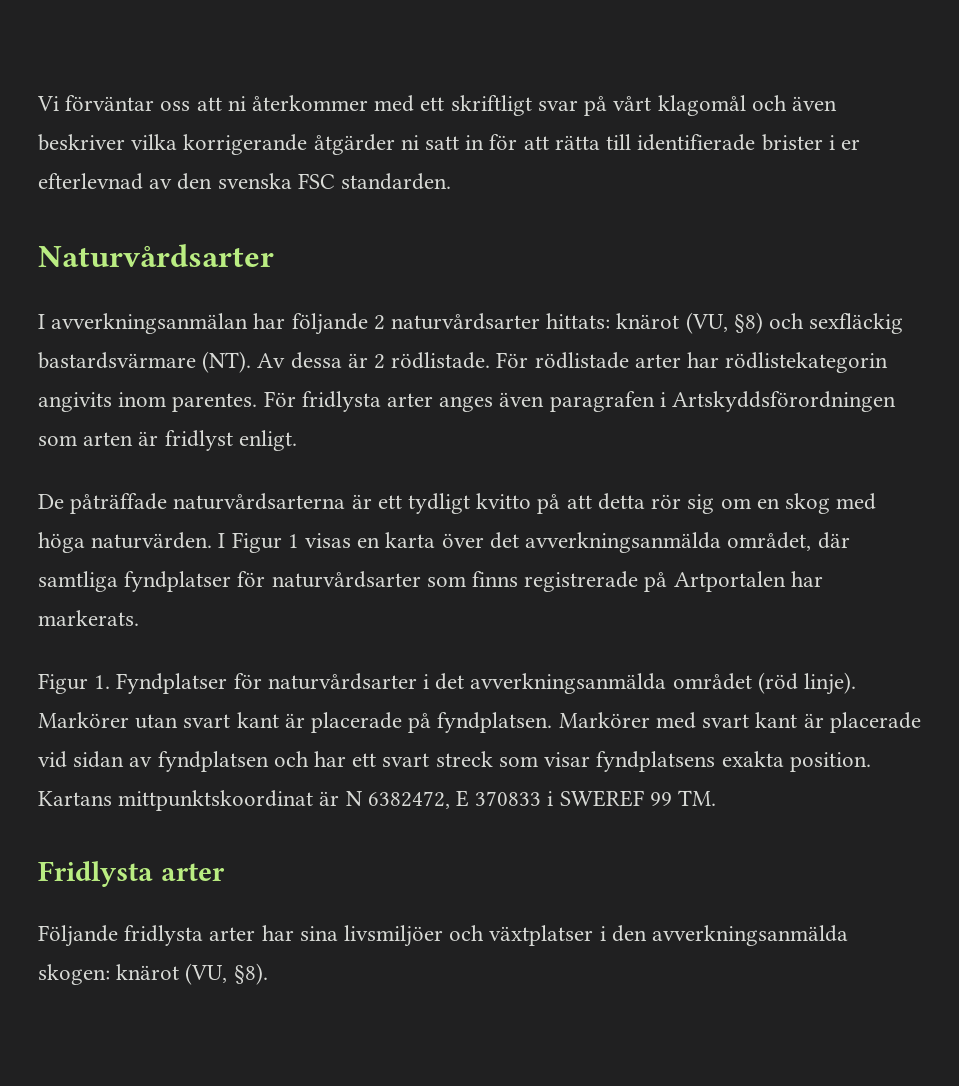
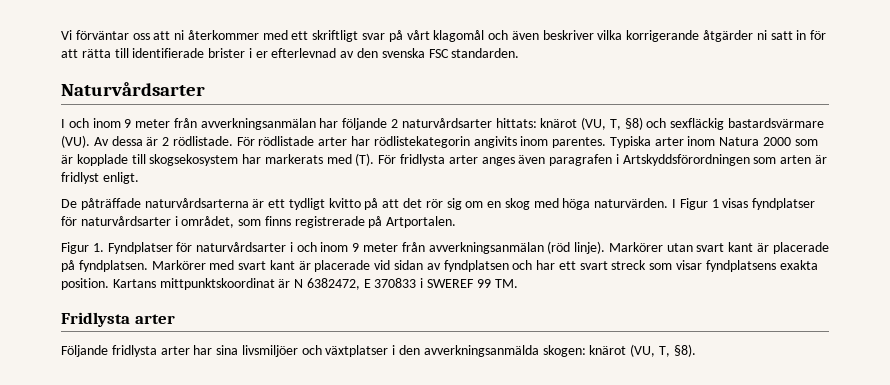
(45, 321) none -> [68,118,197,128] och inom 9 meter från
(728, 323) none -> [609,119,621,130] T,
[202,351,252,373] (NT). -> [61,135,90,148] (VU).
(258, 402) none -> [609,136,818,148] [61,153,375,166] Typiska arter inom Natura 2000 som är kopplade till skogsekosystem har markerats med (T).
[597,493,645,510] detta -> [403,198,423,208] det
[357,532,850,553] [38,571,118,592] en karta över det avverkningsanmälda området, där samtliga -> (749, 203) none
(421, 579) none -> [174,216,235,228] i området,
[673,571,823,592] [38,610,139,626] Artportalen har markerats. -> [386,216,457,228] Artportalen.
[435,673,752,694] det avverkningsanmälda området -> [296,242,544,254] och inom 9 meter från avverkningsanmälan
(228, 974) none -> [658,346,670,357] T,

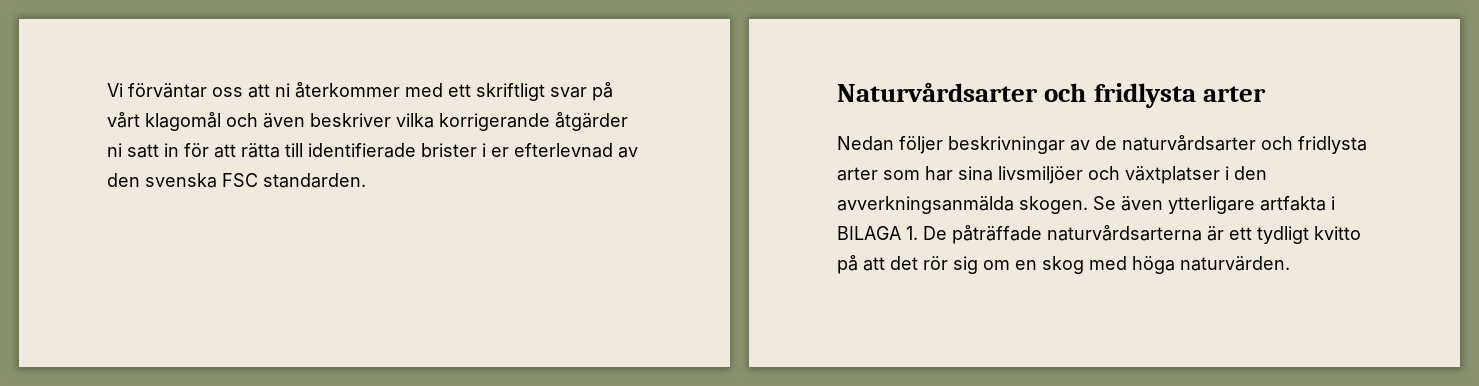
[61,117,825,130] [61,135,818,148] [61,153,828,166] [61,172,139,184] // I och inom 9 meter från avverkningsanmälan har följande 2 naturvårdsarter hittats: knärot (VU, T, §8) och sexfläckig bastardsvärmare (VU). Av dessa är 2 rödlistade. För rödlistade arter har rödlistekategorin angivits inom parentes. Typiska arter inom Natura 2000 som är kopplade till skogsekosystem har markerats med (T). För fridlysta arter anges även paragrafen i Artskyddsförordningen som arten är fridlyst enligt. // -> [1044,83,1266,108] [837,135,1367,154] [837,166,1267,184] [837,196,1335,214] [837,226,918,240] och fridlysta arter // Nedan följer beskrivningar av de naturvårdsarter och fridlysta arter som har sina livsmiljöer och växtplatser i den avverkningsanmälda skogen. Se även ytterligare artfakta i BILAGA 1.
[672,198,816,210] [61,216,457,228] [61,241,829,254] [61,260,818,272] [61,278,518,290] [61,312,175,327] [61,344,696,357] I Figur 1 visas fyndplatser för naturvårdsarter i området, som finns registrerade på Artportalen. // Figur 1. Fyndplatser för naturvårdsarter i och inom 9 meter från avverkningsanmälan (röd linje). Markörer utan svart kant är placerade på fyndplatsen. Markörer med svart kant är placerade vid sidan av fyndplatsen och har ett svart streck som visar fyndplatsens exakta position. Kartans mittpunktskoordinat är N 6382472, E 370833 i SWEREF 99 TM. // Fridlysta arter // Följande fridlysta arter har sina livsmiljöer och växtplatser i den avverkningsanmälda skogen: knärot (VU, T, §8). -> (1290, 263) none

